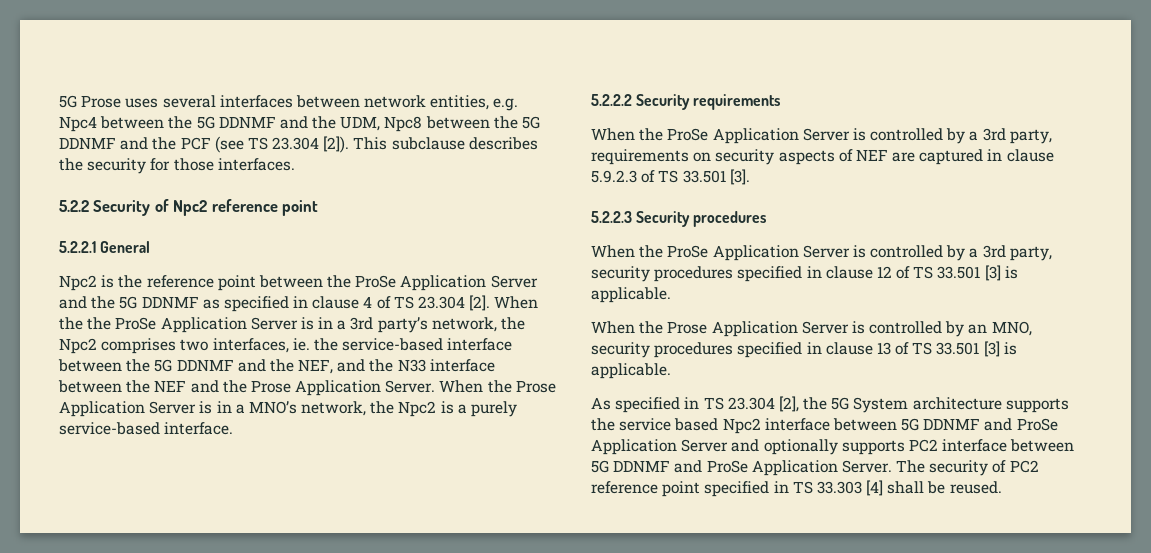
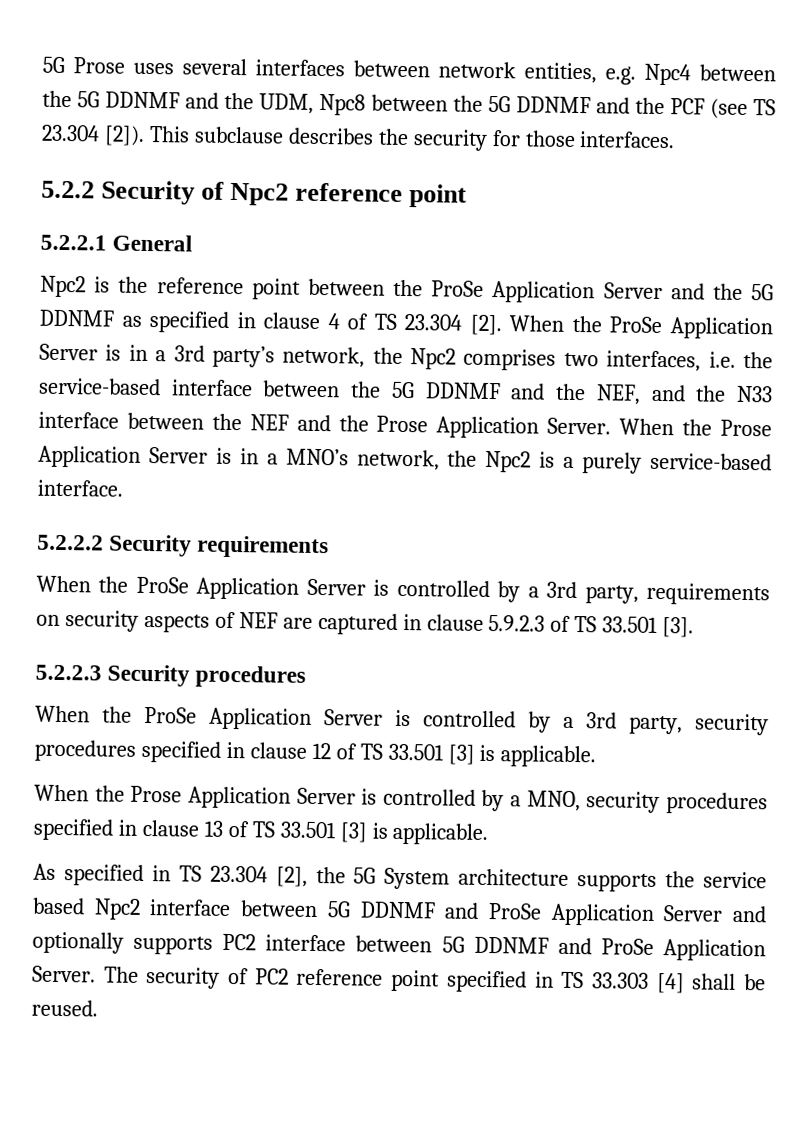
[87,317,112,330] the -> (602, 324) none
[292,338,310,351] ie. -> [708,351,736,368] i.e.
[968,324,988,334] an -> [510,795,522,807] a

